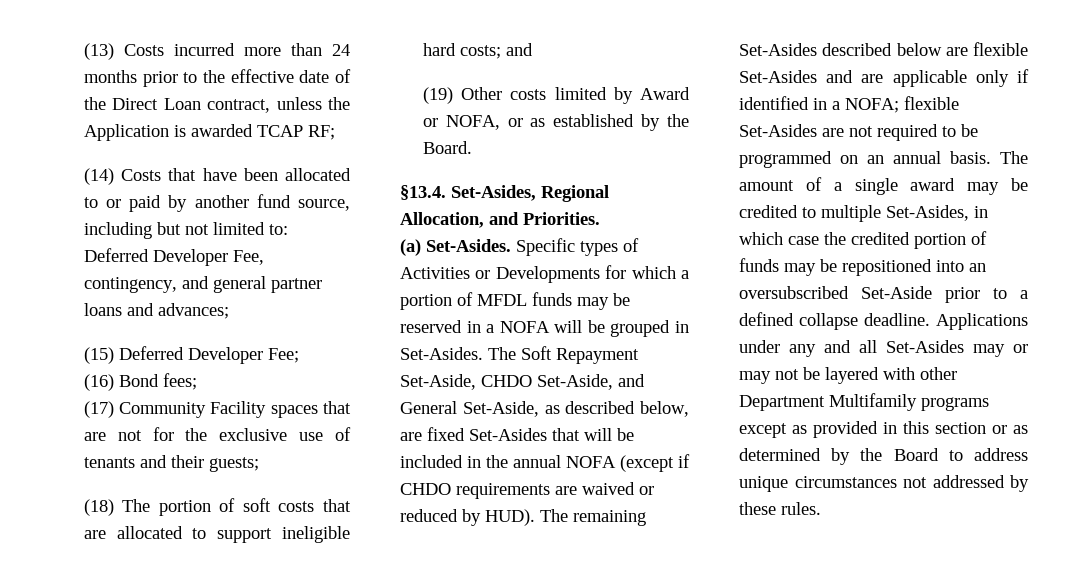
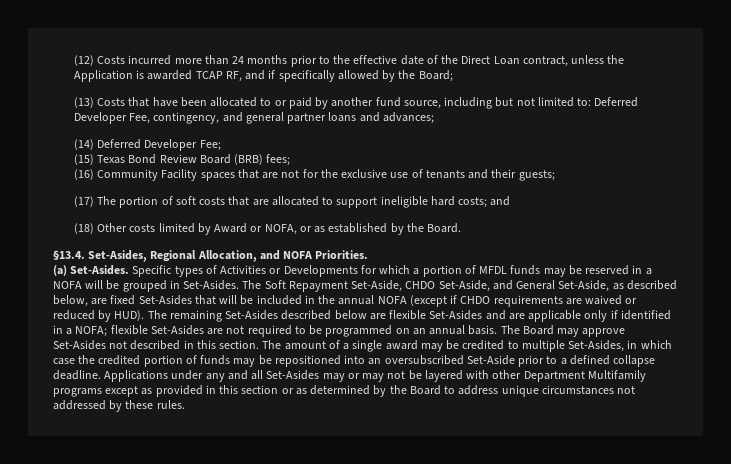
[83,43,114,60] (13) -> [73,55,94,66] (12)
[307,125,335,140] [83,168,114,185] RF; // (14) -> [225,70,453,82] [73,97,94,108] RF, and if specifically allowed by the Board; // (13)
[83,347,114,364] (15) -> [73,139,94,150] (14)
[83,374,159,391] (16) Bond -> [73,154,264,165] (15) Texas Bond Review Board (BRB)
[83,401,114,418] (17) -> [73,169,94,180] (16)
[83,499,114,516] (18) -> [73,196,94,207] (17)
[422,87,453,104] (19) -> [73,223,94,234] (18)
(519, 218) none -> [283,251,313,259] NOFA
(1028, 157) none -> [522,325,626,337] [53,340,282,350] Board may approve Set-Asides not described in this section. The

